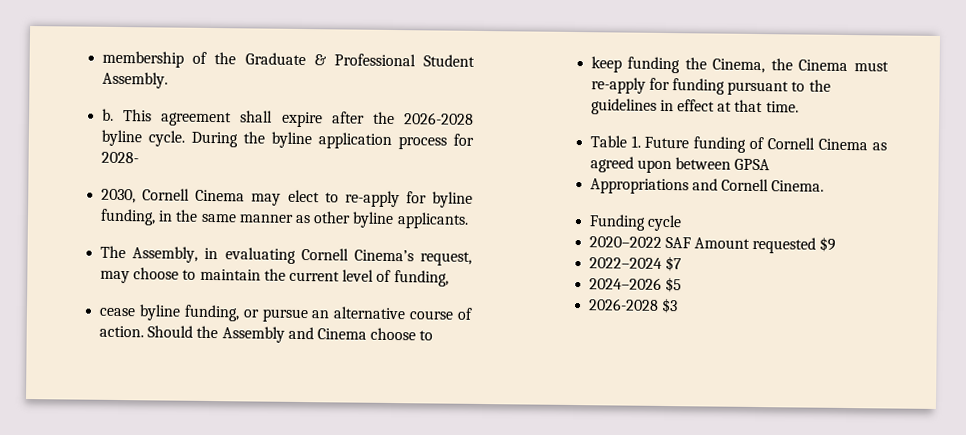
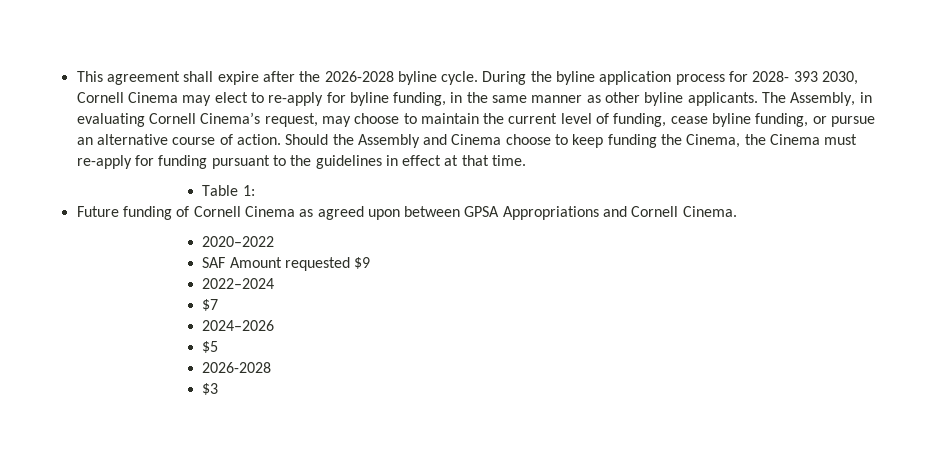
[102,50,475,68] [102,71,169,89] [102,108,115,121] membership of the Graduate & Professional Student Assembly. // b. -> (76, 76) none
(140, 157) // -> [793,71,818,82] 393
(469, 220) // -> (758, 99) none
(449, 278) // -> (667, 120) none
(434, 335) // -> (569, 139) none
[630,135,641,148] 1. -> [242,185,255,196] 1: //
(771, 164) // -> (500, 211) none
[588,214,682,232] [588,236,662,248] Funding cycle // 2020–2022 -> [202,236,275,247] 2020–2022 //
(662, 263) none -> (275, 283) //
(662, 283) none -> (275, 325) //
(659, 304) none -> (272, 367) //

